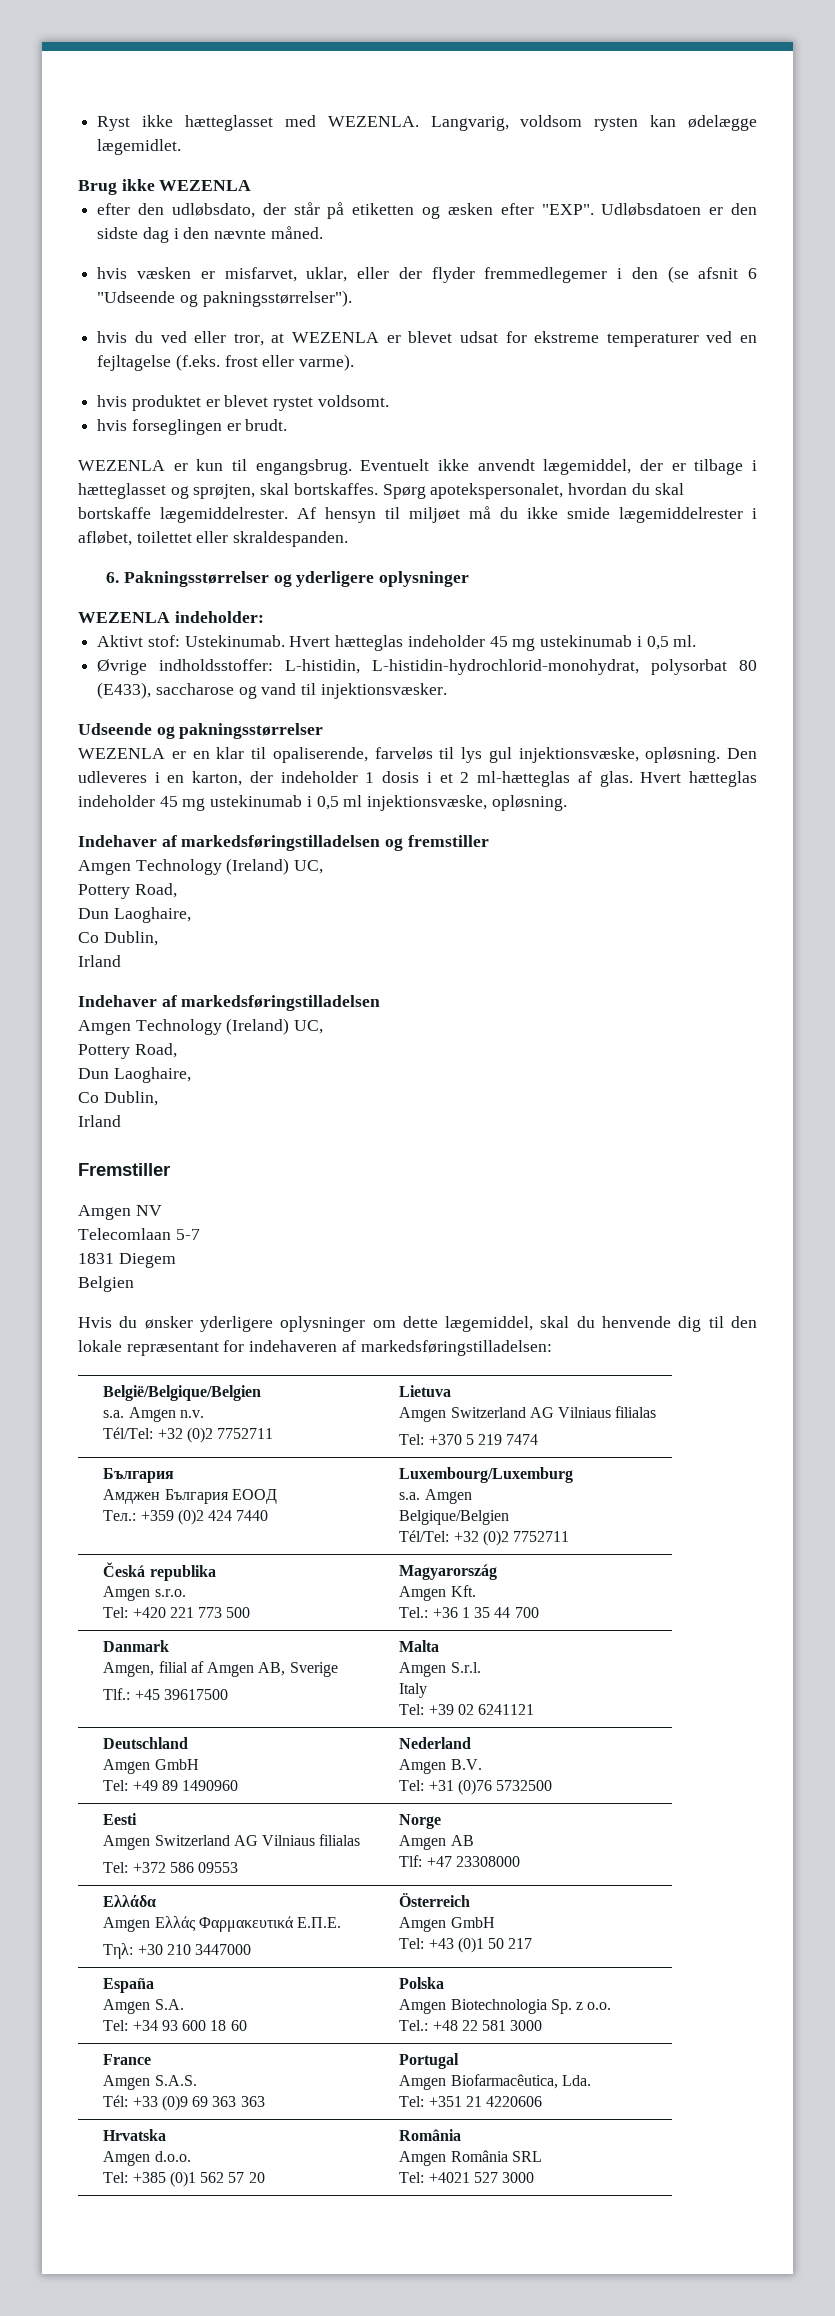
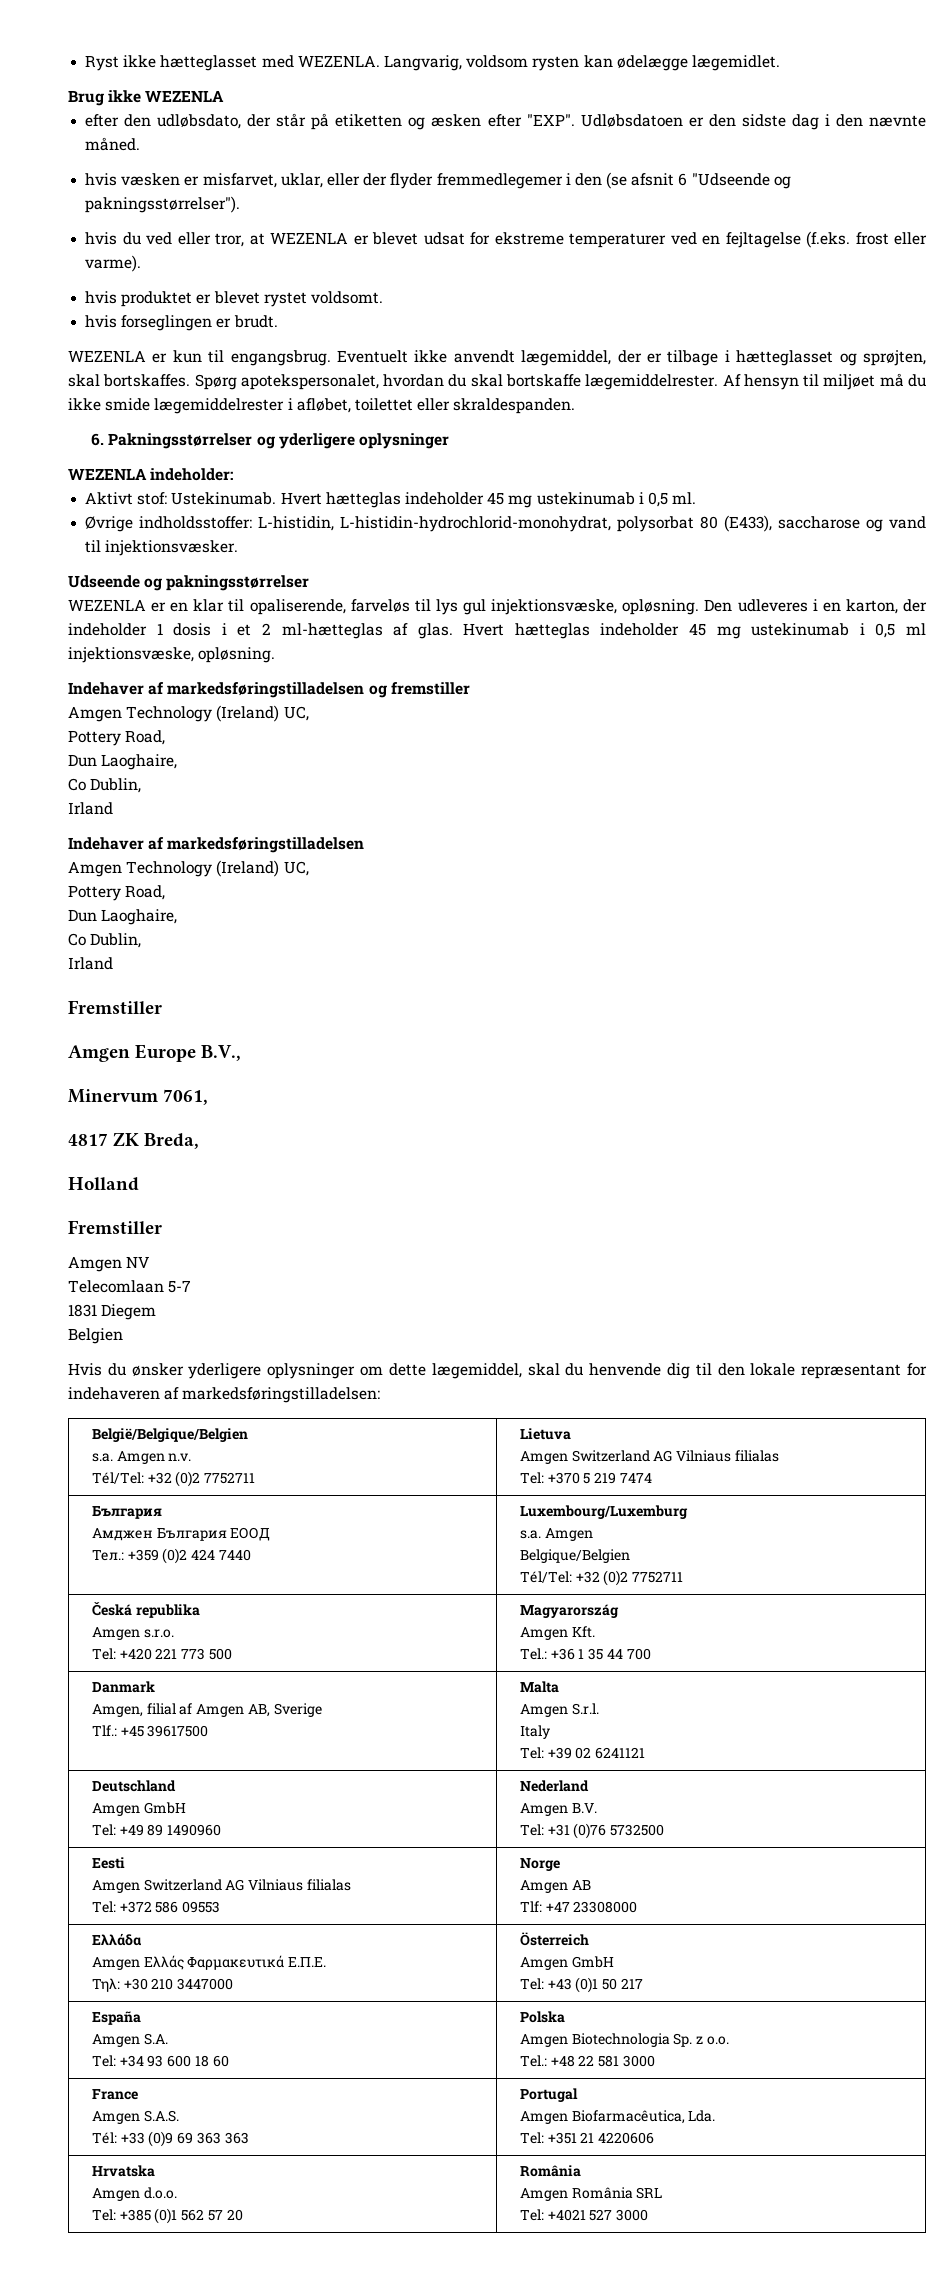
(170, 1169) none -> [68,1044,242,1062] [68,1089,209,1105] [68,1132,200,1149] [68,1177,139,1191] [68,1220,162,1234] // Amgen Europe B.V., // Minervum 7061, // 4817 ZK Breda, // Holland // Fremstiller

